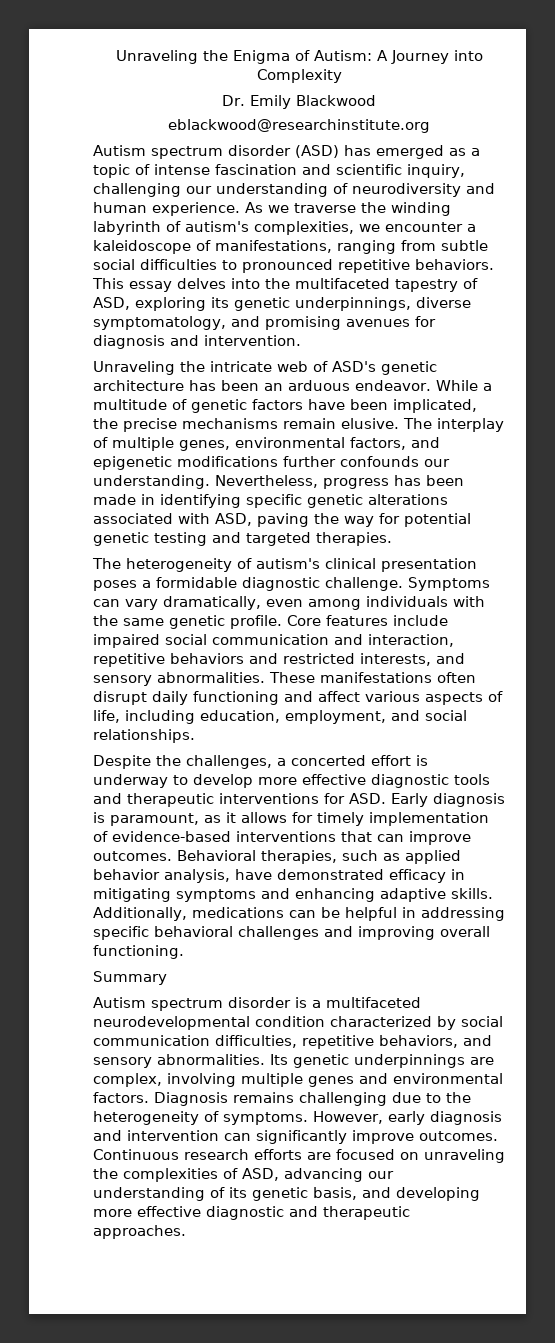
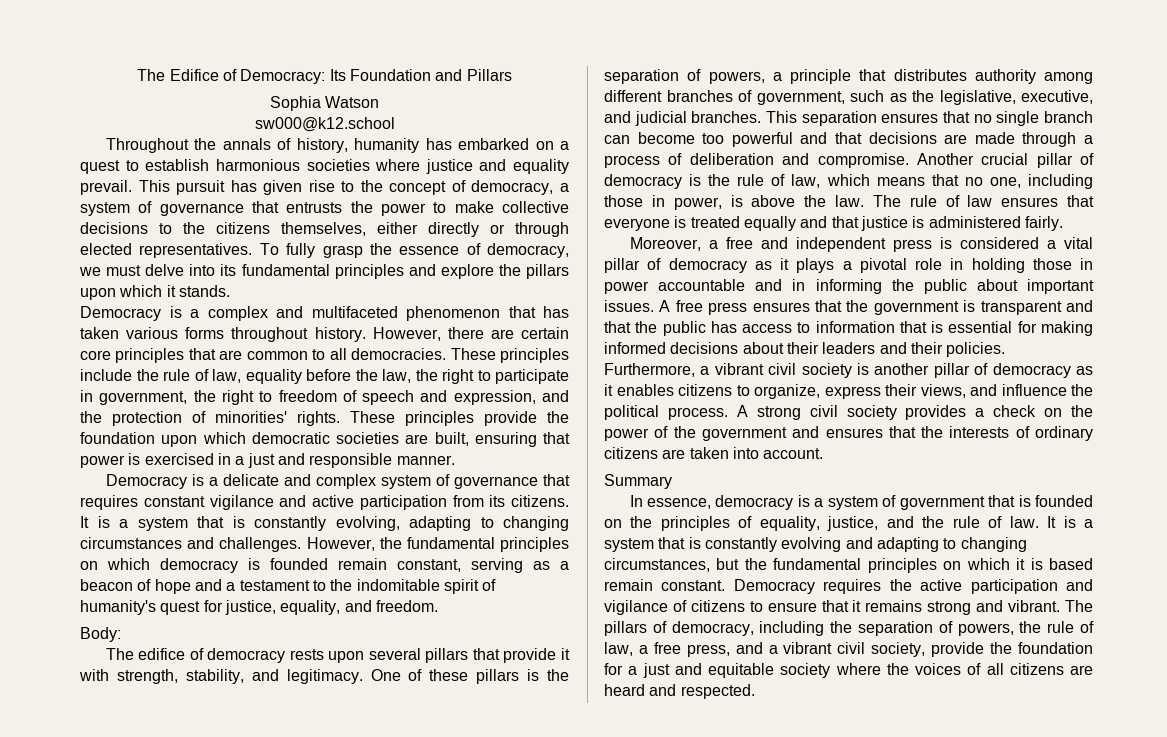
[115,50,483,64] [256,69,342,83] [222,95,376,109] [168,119,430,133] [93,145,480,159] [93,164,465,178] [93,183,495,197] [93,202,451,216] [93,221,476,235] [93,240,488,254] [93,259,494,273] [92,278,478,292] [93,297,471,311] [93,316,436,330] [93,335,301,349] [93,361,437,375] [93,380,492,391] [93,399,477,413] [93,418,504,432] [93,437,440,451] [93,456,450,470] [93,475,464,489] [93,494,448,508] [93,513,471,527] [93,532,392,546] [92,558,477,572] [93,577,490,591] [93,596,485,610] [93,615,448,629] [93,634,454,648] [93,653,465,667] [93,672,476,686] [93,691,503,705] [93,710,467,724] [93,729,195,743] [93,755,428,769] [93,774,490,788] [93,793,505,807] [93,812,489,826] [93,831,471,845] [93,850,461,864] [93,869,465,883] [93,888,493,902] [93,907,505,921] [93,926,490,940] [93,945,184,959] [93,971,167,985] [93,997,421,1011] [93,1016,503,1030] [93,1035,492,1049] [93,1054,494,1068] [93,1073,503,1087] [93,1092,471,1106] [93,1111,502,1125] [93,1130,498,1144] [93,1149,505,1163] [93,1168,394,1182] [93,1187,480,1201] [93,1206,410,1220] [93,1225,186,1239] Unraveling the Enigma of Autism: A Journey into Complexity // Dr. Emily Blackwood // eblackwood@researchinstitute.org // Autism spectrum disorder (ASD) has emerged as a topic of intense fascination and scientific inquiry, challenging our understanding of neurodiversity and human experience. As we traverse the winding labyrinth of autism's complexities, we encounter a kaleidoscope of manifestations, ranging from subtle social difficulties to pronounced repetitive behaviors. This essay delves into the multifaceted tapestry of ASD, exploring its genetic underpinnings, diverse symptomatology, and promising avenues for diagnosis and intervention. // Unraveling the intricate web of ASD's genetic architecture has been an arduous endeavor. While a multitude of genetic factors have been implicated, the precise mechanisms remain elusive. The interplay of multiple genes, environmental factors, and epigenetic modifications further confounds our understanding. Nevertheless, progress has been made in identifying specific genetic alterations associated with ASD, paving the way for potential genetic testing and targeted therapies. // The heterogeneity of autism's clinical presentation poses a formidable diagnostic challenge. Symptoms can vary dramatically, even among individuals with the same genetic profile. Core features include impaired social communication and interaction, repetitive behaviors and restricted interests, and sensory abnormalities. These manifestations often disrupt daily functioning and affect various aspects of life, including education, employment, and social relationships. // Despite the challenges, a concerted effort is underway to develop more effective diagnostic tools and therapeutic interventions for ASD. Early diagnosis is paramount, as it allows for timely implementation of evidence-based interventions that can improve outcomes. Behavioral therapies, such as applied behavior analysis, have demonstrated efficacy in mitigating symptoms and enhancing adaptive skills. Additionally, medications can be helpful in addressing specific behavioral challenges and improving overall functioning. // Summary // Autism spectrum disorder is a multifaceted neurodevelopmental condition characterized by social communication difficulties, repetitive behaviors, and sensory abnormalities. Its genetic underpinnings are complex, involving multiple genes and environmental factors. Diagnosis remains challenging due to the heterogeneity of symptoms. However, early diagnosis and intervention can significantly improve outcomes. Continuous research efforts are focused on unraveling the complexities of ASD, advancing our understanding of its genetic basis, and developing more effective diagnostic and therapeutic approaches. -> [137,69,512,84] [269,96,380,111] [254,117,395,132] [105,138,569,153] [80,159,569,174] [80,180,570,195] [80,201,569,216] [80,222,569,237] [80,243,569,258] [79,264,570,279] [80,285,230,300] [80,306,569,321] [80,327,569,342] [80,348,570,363] [80,369,569,384] [80,390,569,405] [80,411,569,426] [80,432,570,447] [80,453,455,468] [105,474,571,489] [80,495,569,510] [80,516,569,531] [80,537,570,552] [80,558,569,573] [80,579,497,594] [80,600,438,615] [80,627,121,642] [105,648,571,663] [79,669,569,684] [604,69,1093,84] [604,90,1093,105] [604,111,1093,126] [604,132,1093,147] [604,153,1094,168] [604,174,1093,189] [604,195,1094,210] [604,216,1063,231] [629,237,1093,252] [604,258,1093,273] [604,279,1094,294] [604,300,1093,315] [604,321,1093,336] [604,342,1006,357] [604,363,1093,378] [604,384,1093,399] [604,405,1093,420] [604,426,1093,441] [604,447,824,459] [604,474,672,489] [629,495,1093,510] [604,516,1093,531] [604,537,1027,552] [604,558,1093,573] [604,579,1093,594] [604,600,1093,615] [604,621,1094,636] [604,642,1093,657] [604,663,1093,678] [604,684,755,699] The Edifice of Democracy: Its Foundation and Pillars // Sophia Watson // sw000@k12.school // Throughout the annals of history, humanity has embarked on a quest to establish harmonious societies where justice and equality prevail. This pursuit has given rise to the concept of democracy, a system of governance that entrusts the power to make collective decisions to the citizens themselves, either directly or through elected representatives. To fully grasp the essence of democracy, we must delve into its fundamental principles and explore the pillars upon which it stands. // Democracy is a complex and multifaceted phenomenon that has taken various forms throughout history. However, there are certain core principles that are common to all democracies. These principles include the rule of law, equality before the law, the right to participate in government, the right to freedom of speech and expression, and the protection of minorities' rights. These principles provide the foundation upon which democratic societies are built, ensuring that power is exercised in a just and responsible manner. // Democracy is a delicate and complex system of governance that requires constant vigilance and active participation from its citizens. It is a system that is constantly evolving, adapting to changing circumstances and challenges. However, the fundamental principles on which democracy is founded remain constant, serving as a beacon of hope and a testament to the indomitable spirit of humanity's quest for justice, equality, and freedom. // Body: // The edifice of democracy rests upon several pillars that provide it with strength, stability, and legitimacy. One of these pillars is the separation of powers, a principle that distributes authority among different branches of government, such as the legislative, executive, and judicial branches. This separation ensures that no single branch can become too powerful and that decisions are made through a process of deliberation and compromise. Another crucial pillar of democracy is the rule of law, which means that no one, including those in power, is above the law. The rule of law ensures that everyone is treated equally and that justice is administered fairly. // Moreover, a free and independent press is considered a vital pillar of democracy as it plays a pivotal role in holding those in power accountable and in informing the public about important issues. A free press ensures that the government is transparent and that the public has access to information that is essential for making informed decisions about their leaders and their policies. Furthermore, a vibrant civil society is another pillar of democracy as it enables citizens to organize, express their views, and influence the political process. A strong civil society provides a check on the power of the government and ensures that the interests of ordinary citizens are taken into account. // Summary // In essence, democracy is a system of government that is founded on the principles of equality, justice, and the rule of law. It is a system that is constantly evolving and adapting to changing circumstances, but the fundamental principles on which it is based remain constant. Democracy requires the active participation and vigilance of citizens to ensure that it remains strong and vibrant. The pillars of democracy, including the separation of powers, the rule of law, a free press, and a vibrant civil society, provide the foundation for a just and equitable society where the voices of all citizens are heard and respected.

